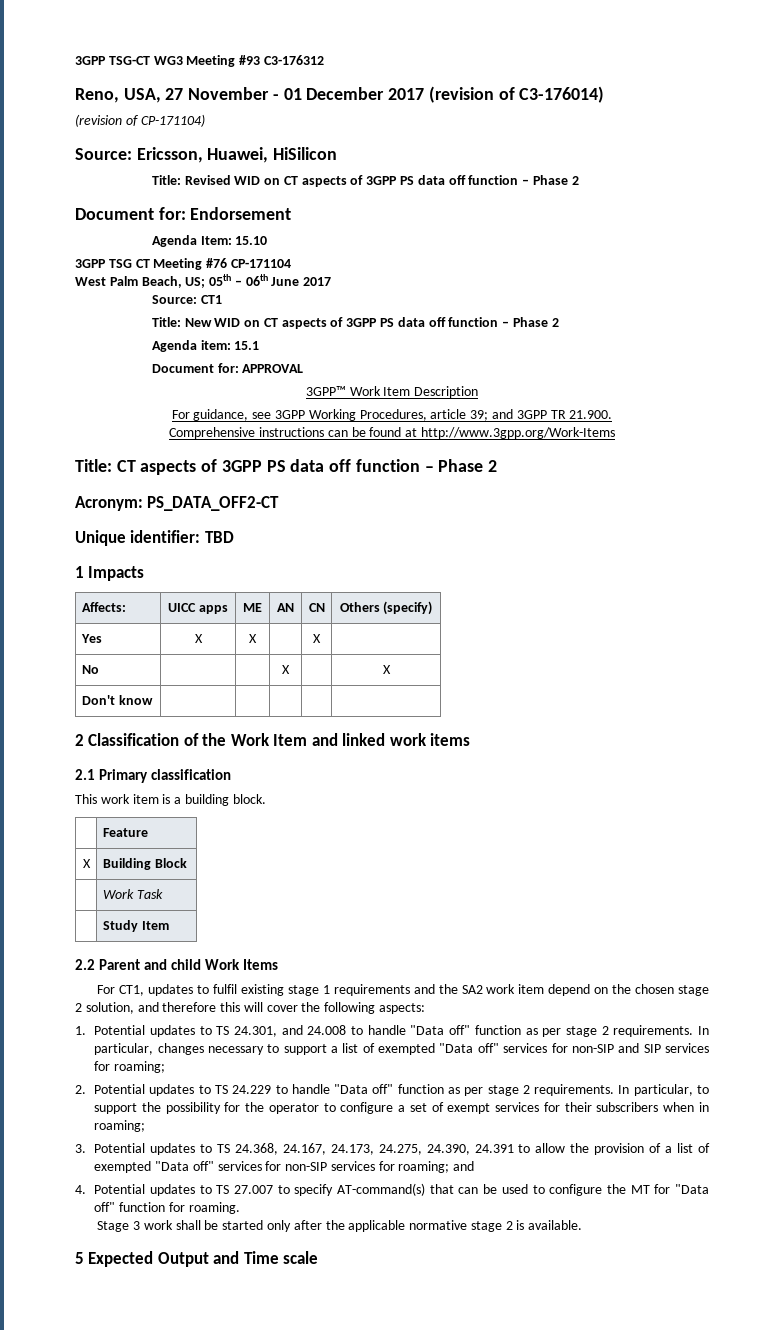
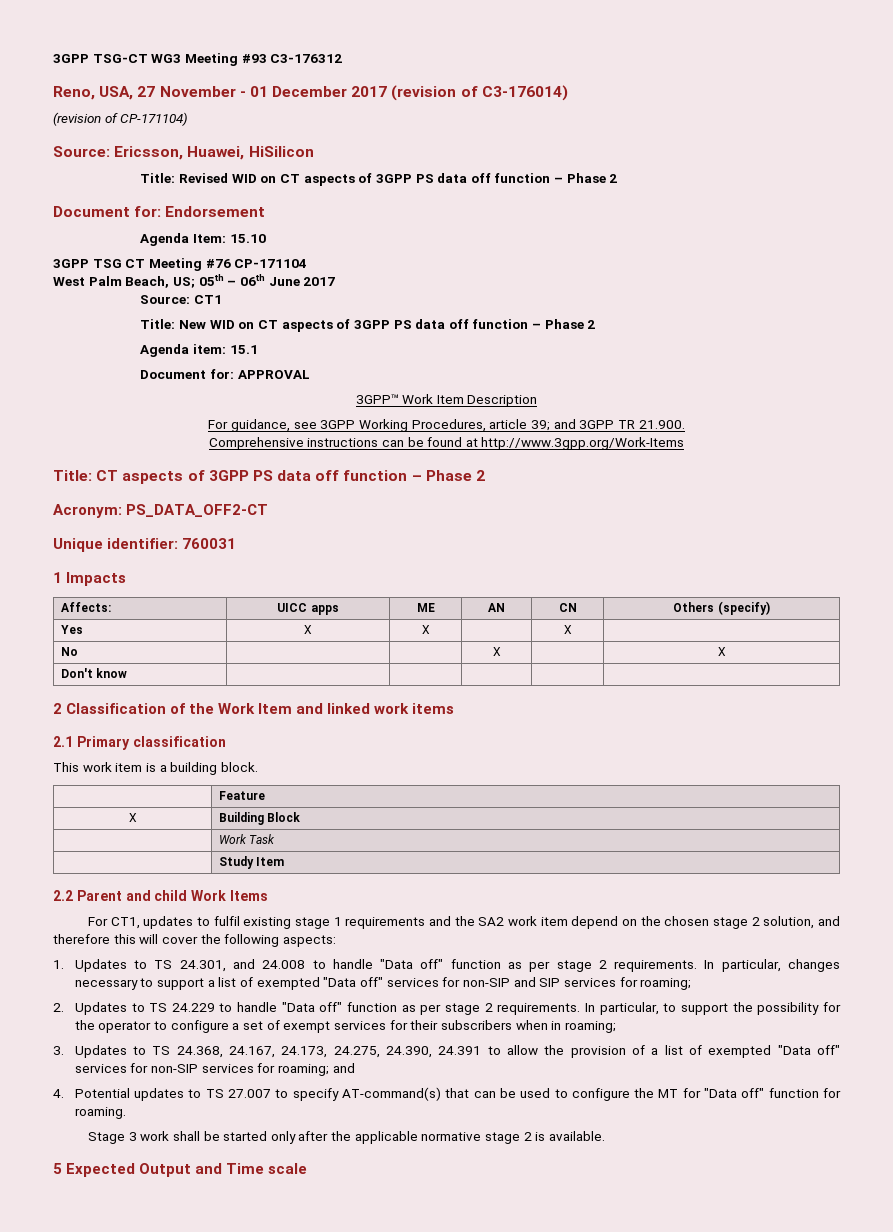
[204,531,234,543] TBD -> [182,538,237,549] 760031
[94,1025,195,1037] Potential updates -> [74,959,127,972] Updates
[94,1084,195,1096] Potential updates -> [74,1002,127,1015] Updates
[94,1143,196,1155] Potential updates -> [74,1045,127,1058] Updates

